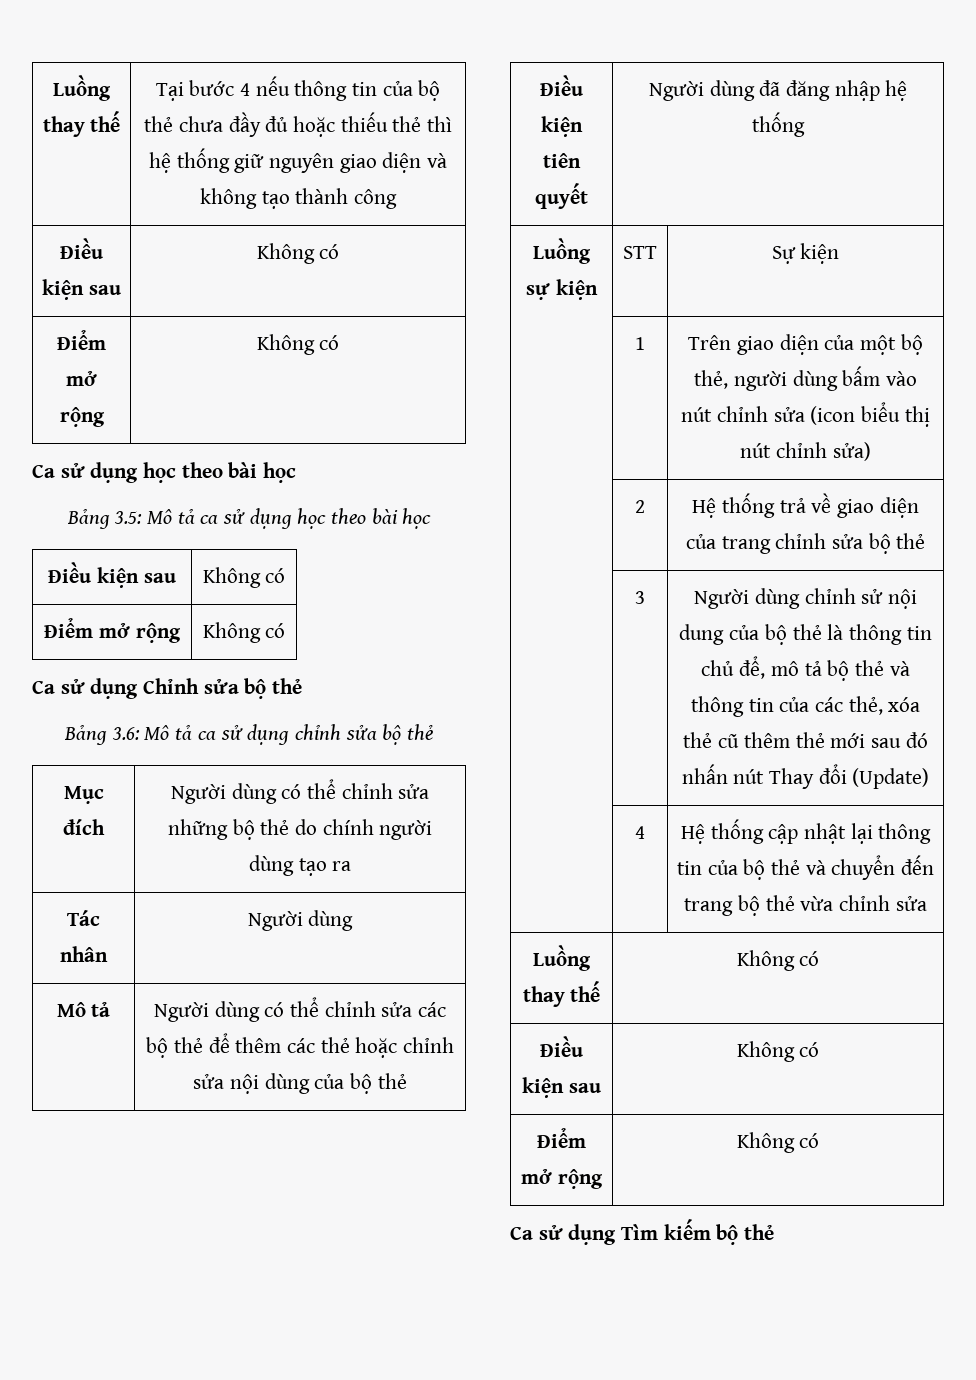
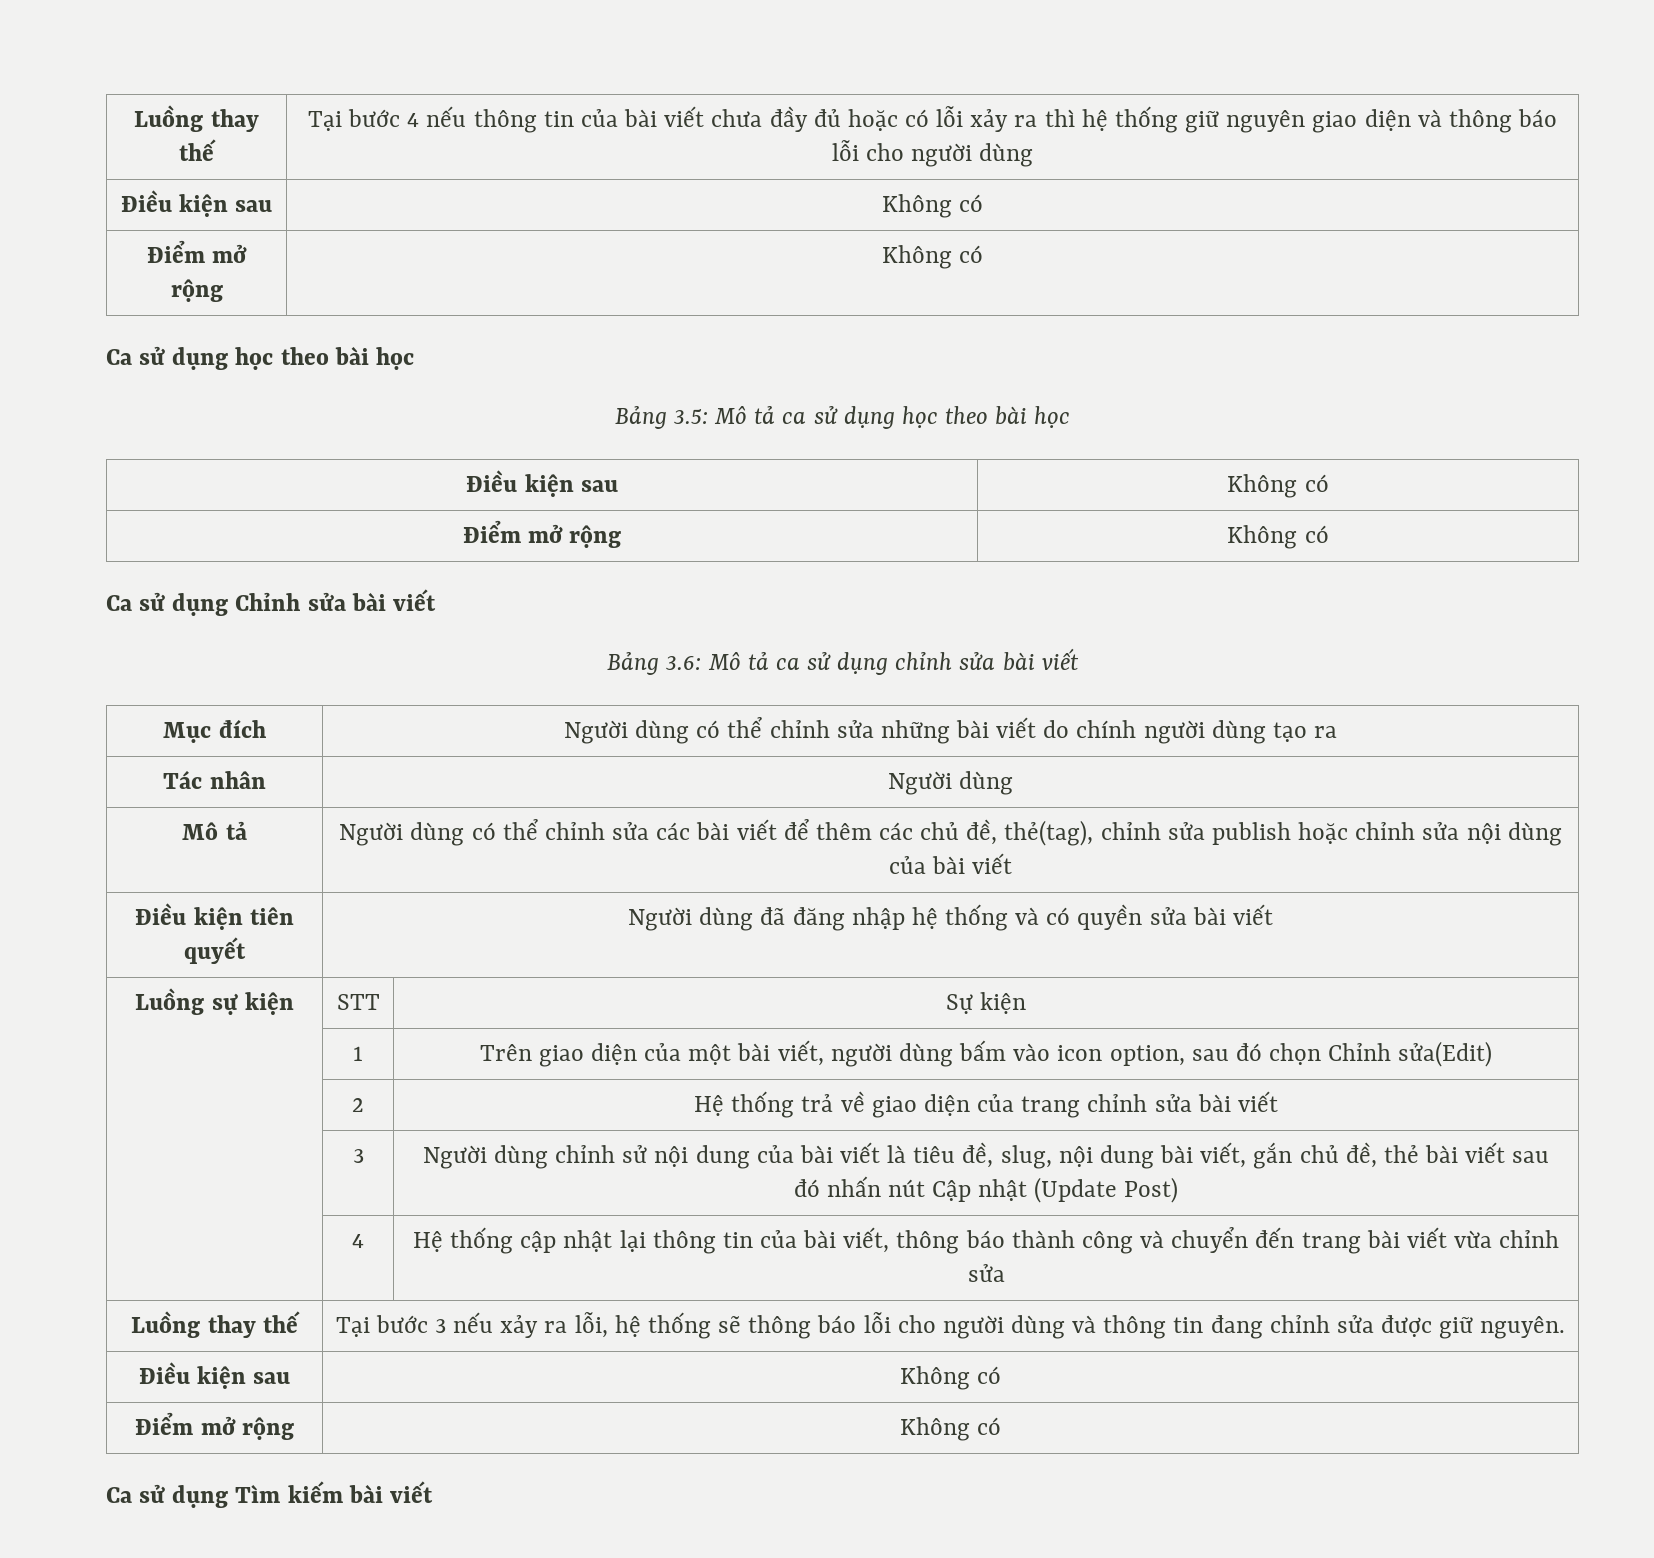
[418,80,441,101] [144,116,174,132] bộ thẻ -> [624,106,705,127] bài viết
[340,112,422,132] thiếu thẻ -> [904,106,1038,132] có lỗi xảy ra
[199,188,398,209] không tạo thành công -> [1448,109,1558,133] [831,140,1034,167] thông báo lỗi cho người dùng
[244,678,303,699] bộ thẻ -> [351,589,436,611] bài viết
[382,724,433,745] bộ thẻ -> [1002,648,1079,671] bài viết
[232,819,290,840] bộ thẻ -> [955,717,1037,738] bài viết
[146,1037,203,1058] bộ thẻ -> [696,819,777,840] bài viết
[320,1037,350,1053] thẻ -> [920,819,1291,846] chủ đề, thẻ(tag), chỉnh sửa publish
[350,1073,407,1094] bộ thẻ -> [932,853,1013,874] bài viết
(805, 124) none -> [1015,904,1273,930] và có quyền sửa bài viết
[900,334,923,355] [694,370,729,389] bộ thẻ, -> [737,1040,824,1066] bài viết,
[681,402,930,427] [740,442,871,461] nút chỉnh sửa (icon biểu thị nút chỉnh sửa) -> [1057,1041,1493,1067] icon option, sau đó chọn Chỉnh sửa(Edit)
[868,533,926,554] bộ thẻ -> [1197,1091,1278,1112] bài viết
[764,624,932,645] [701,656,910,681] [690,696,921,717] [683,732,928,748] [681,764,930,789] bộ thẻ là thông tin chủ để, mô tả bộ thẻ và thông tin của các thẻ, xóa thẻ cũ thêm thẻ mới sau đó nhấn nút Thay đổi (Update) -> [799,1142,1550,1169] [793,1176,1179,1203] bài viết là tiêu đề, slug, nội dung bài viết, gắn chủ đề, thẻ bài viết sau đó nhấn nút Cập nhật (Update Post)
[743,859,800,880] bộ thẻ -> [803,1227,1133,1254] bài viết, thông báo thành công
[737,895,795,916] bộ thẻ -> [1366,1227,1447,1248] bài viết
[736,950,820,971] Không có -> [335,1312,1566,1339] Tại bước 3 nếu xảy ra lỗi, hệ thống sẽ thông báo lỗi cho người dùng và thông tin đang chỉnh sửa được giữ nguyên.
[716,1224,775,1245] bộ thẻ -> [348,1481,433,1503] bài viết

